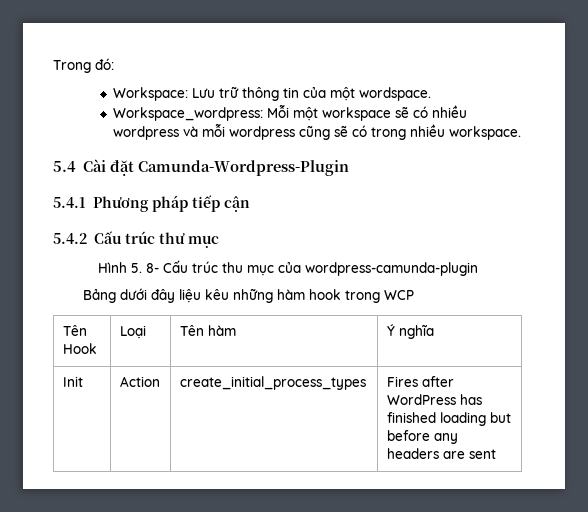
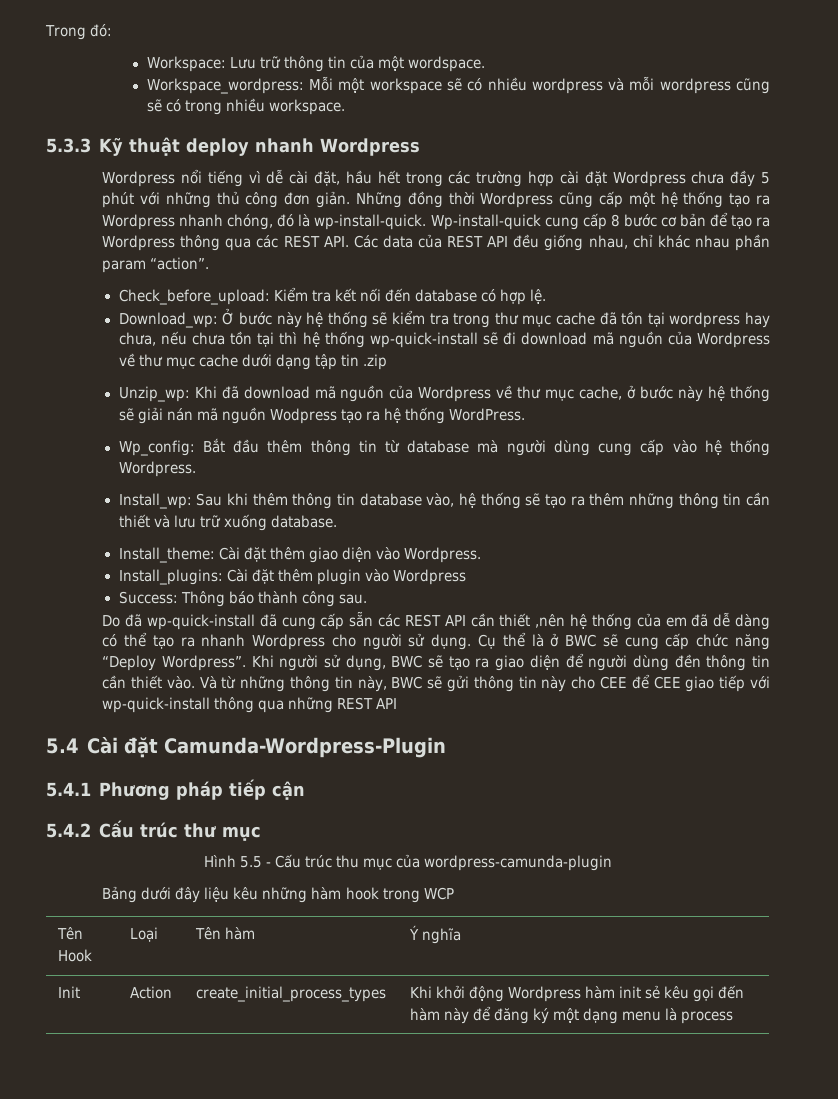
(522, 133) none -> [46,137,420,156] [102,169,770,187] [102,191,770,208] [102,212,770,230] [102,234,770,251] [102,257,210,273] [118,287,547,305] [118,308,770,328] [118,331,771,348] [118,353,388,370] [118,385,770,402] [118,407,526,424] [118,438,770,456] [118,461,196,477] [118,492,771,509] [118,514,337,531] [118,547,482,563] [118,569,466,585] [118,591,367,607] [102,611,771,630] [102,632,770,650] [102,653,771,671] [102,674,770,692] [102,697,398,713] // 5.3.3 Kỹ thuật deploy nhanh Wordpress // Wordpress nổi tiếng vì dễ cài đặt, hầu hết trong các trường hợp cài đặt Wordpress chưa đầy 5 phút với những thủ công đơn giản. Những đồng thời Wordpress cũng cấp một hệ thống tạo ra Wordpress nhanh chóng, đó là wp-install-quick. Wp-install-quick cung cấp 8 bước cơ bản để tạo ra Wordpress thông qua các REST API. Các data của REST API đều giống nhau, chỉ khác nhau phần param “action”. // Check_before_upload: Kiểm tra kết nối đến database có hợp lệ. // Download_wp: Ở bước này hệ thống sẽ kiểm tra trong thư mục cache đã tồn tại wordpress hay chưa, nếu chưa tồn tại thì hệ thống wp-quick-install sẽ đi download mã nguồn của Wordpress về thư mục cache dưới dạng tập tin .zip // Unzip_wp: Khi đã download mã nguồn của Wordpress về thư mục cache, ở bước này hệ thống sẽ giải nán mã nguồn Wodpress tạo ra hệ thống WordPress. // Wp_config: Bắt đầu thêm thông tin từ database mà người dùng cung cấp vào hệ thống Wordpress. // Install_wp: Sau khi thêm thông tin database vào, hệ thống sẽ tạo ra thêm những thông tin cần thiết và lưu trữ xuống database. // Install_theme: Cài đặt thêm giao diện vào Wordpress. // Install_plugins: Cài đặt thêm plugin vào Wordpress // Success: Thông báo thành công sau. // Do đã wp-quick-install đã cung cấp sẵn các REST API cần thiết ,nên hệ thống của em đã dễ dàng có thể tạo ra nhanh Wordpress cho người sử dụng. Cụ thể là ở BWC sẽ cung cấp chức năng “Deploy Wordpress”. Khi người sử dụng, BWC sẽ tạo ra giao diện để người dùng đền thông tin cần thiết vào. Và từ những thông tin này, BWC sẽ gửi thông tin này cho CEE để CEE giao tiếp với wp-quick-install thông qua những REST API
[130,263,159,273] 5. 8- -> [239,856,271,868] 5.5 -
[386,376,454,387] [386,394,482,405] [386,412,511,426] [386,430,458,444] [386,448,496,459] Fires after WordPress has finished loading but before any headers are sent -> [409,985,745,1002] [409,1006,734,1024] Khi khởi động Wordpress hàm init sẻ kêu gọi đến hàm này để đăng ký một dạng menu là process

